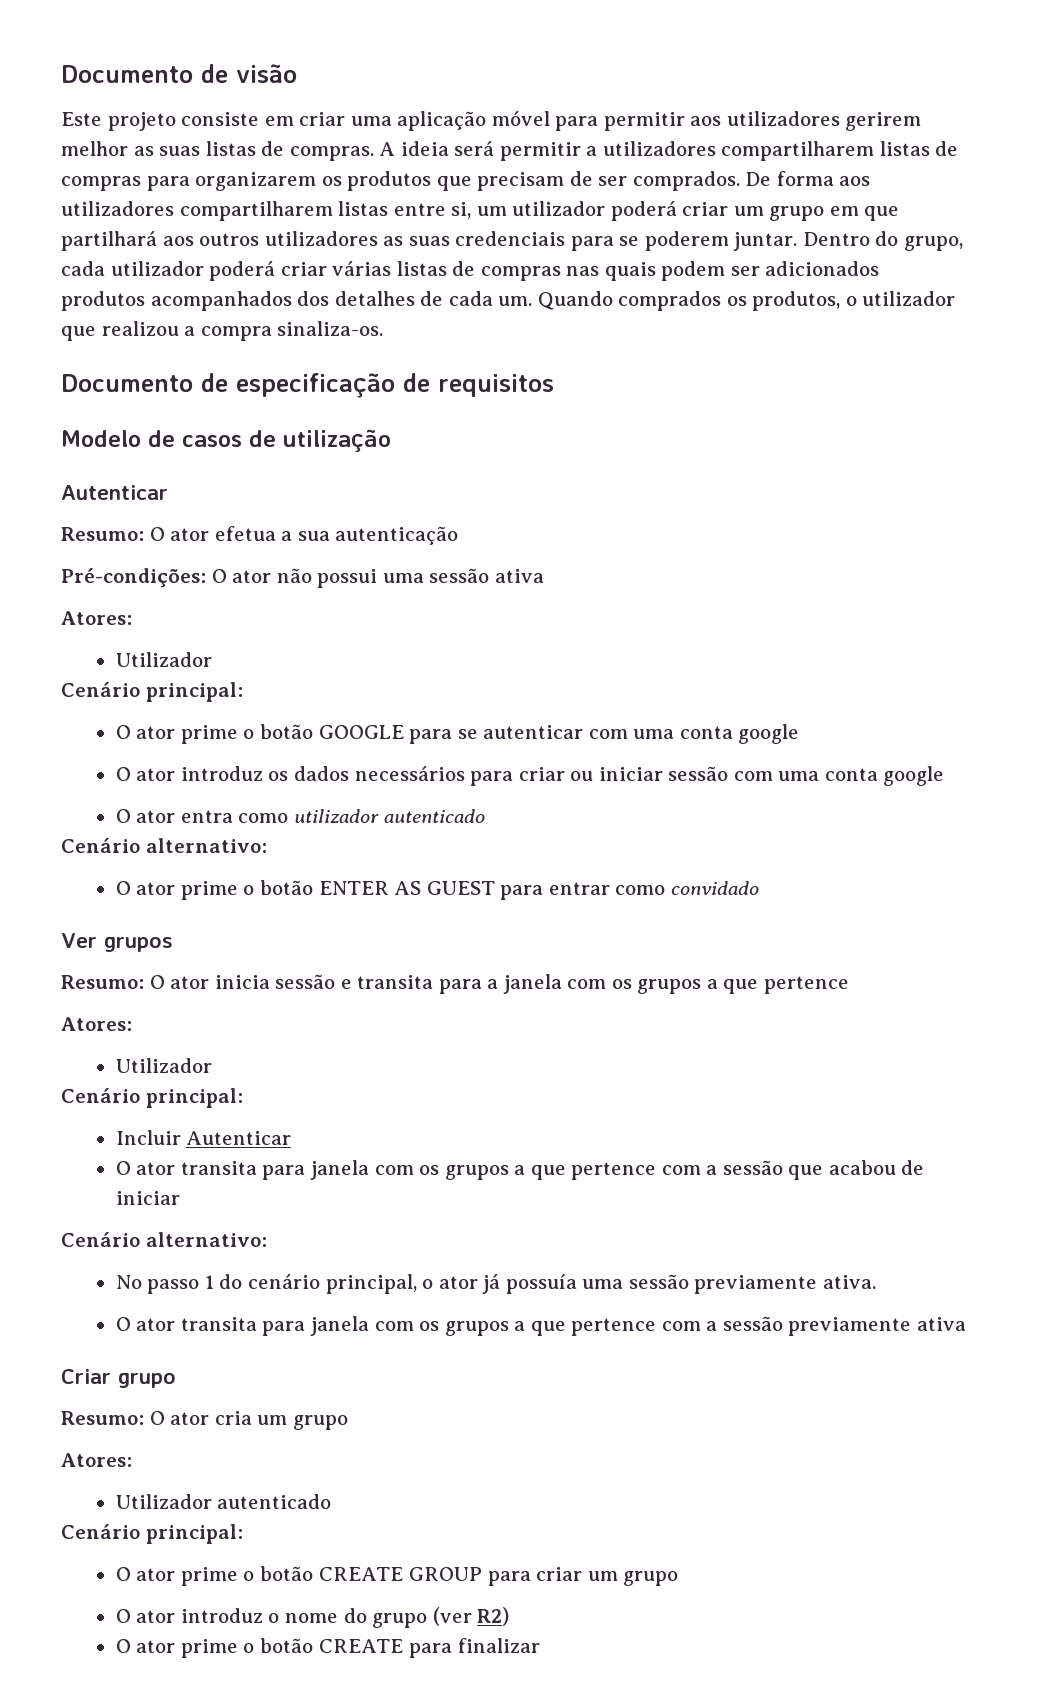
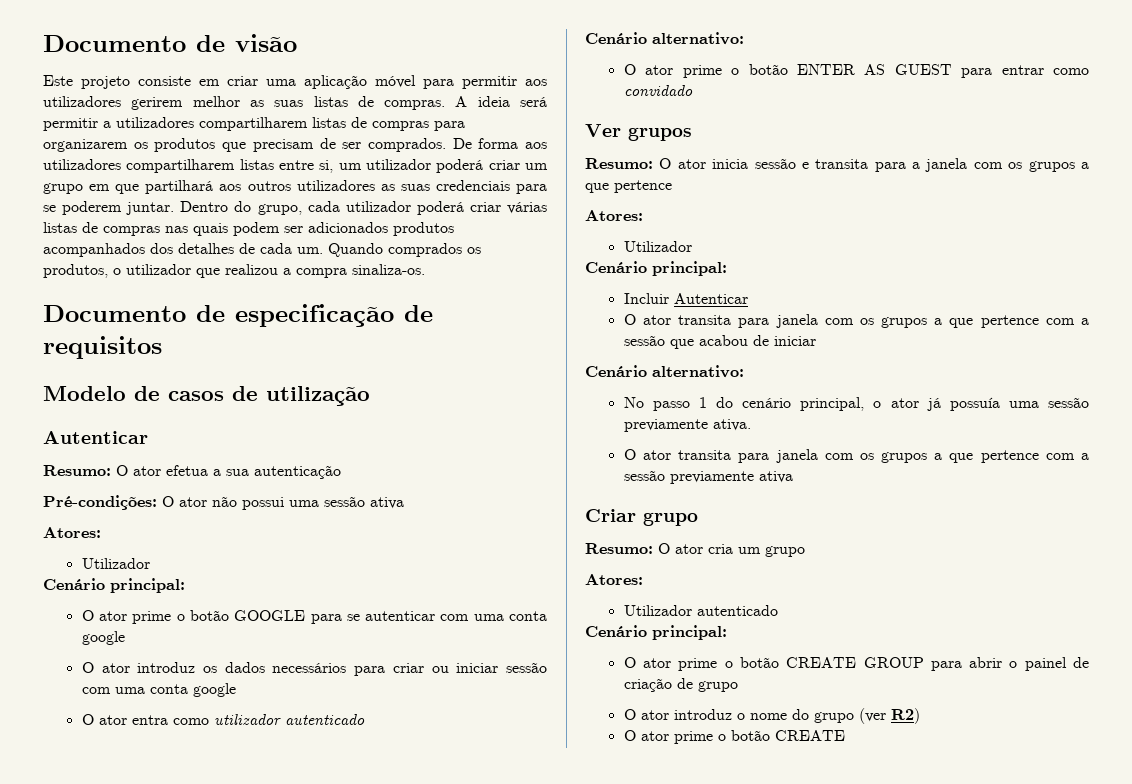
[536,1567,618,1581] criar um -> [969,657,1089,671] [623,678,693,692] abrir o painel de criação de
[409,1638,540,1658] para finalizar -> (845, 735) none

